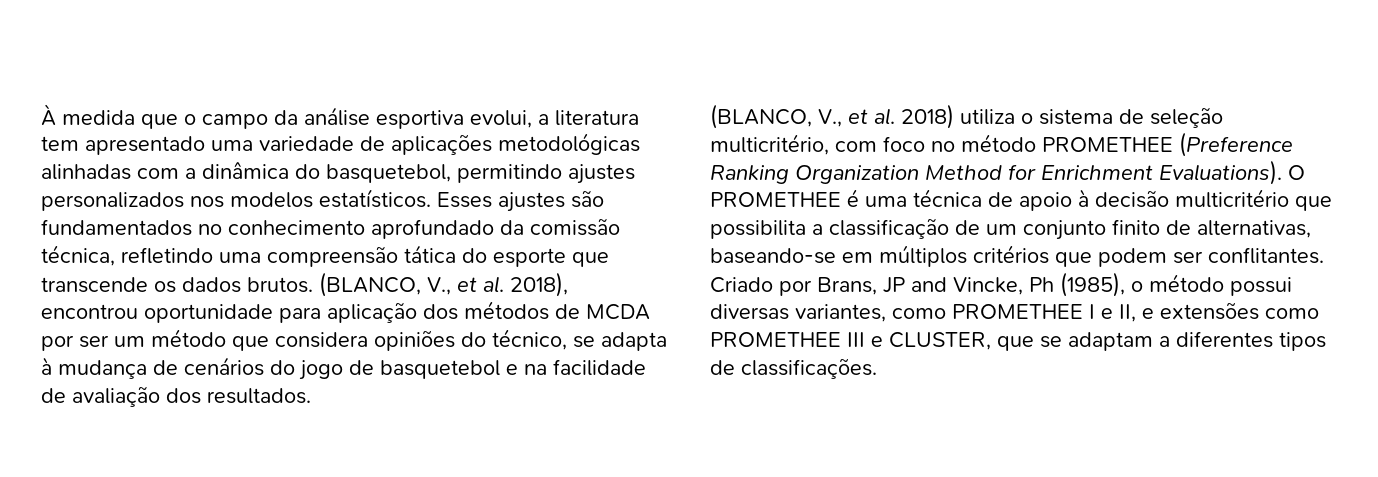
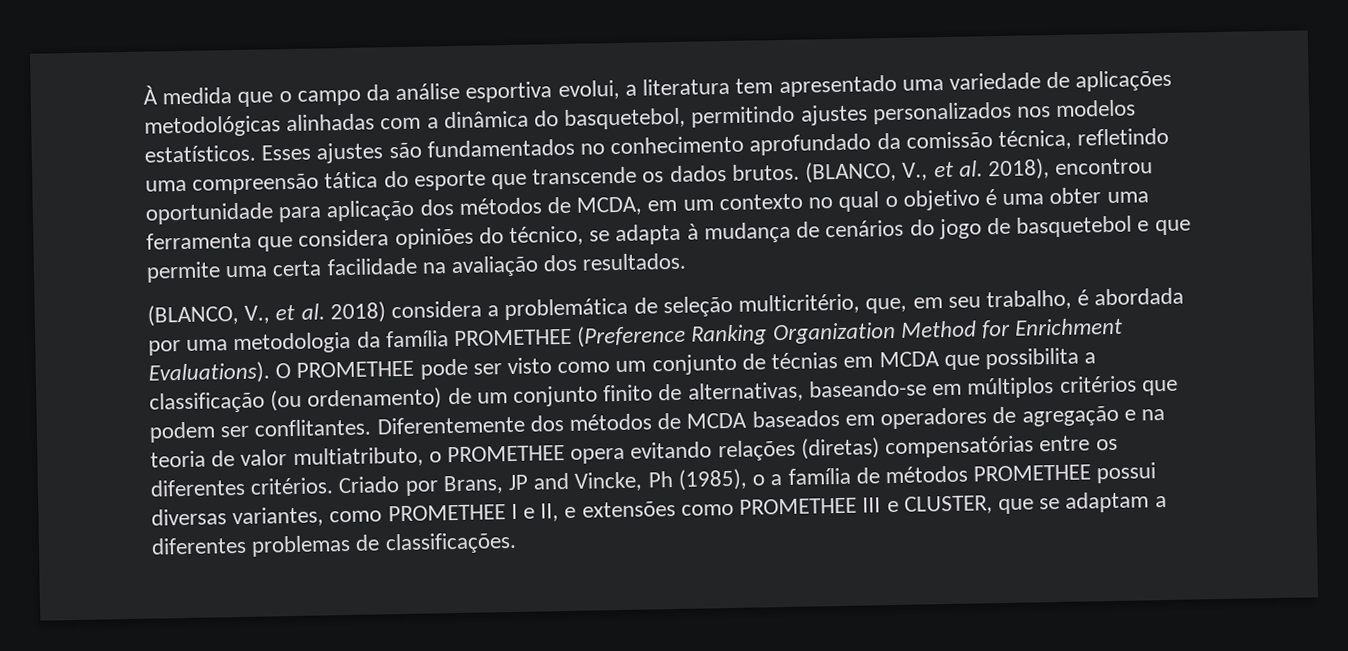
[586,304,650,320] [41,329,226,351] MCDA por ser um método -> [576,187,1149,216] [146,231,252,250] MCDA, em um contexto no qual o objetivo é uma obter uma ferramenta
[524,359,646,376] [41,388,66,403] na facilidade de -> [1154,219,1191,236] [146,257,447,283] que permite uma certa facilidade na
[960,107,1223,128] [710,134,1036,155] utiliza o sistema de seleção multicritério, com foco no método -> [391,287,1185,321] [148,330,449,356] considera a problemática de seleção multicritério, que, em seu trabalho, é abordada por uma metodologia da família
[847,189,1289,211] é uma técnica de apoio à decisão multicritério -> [419,351,940,380] pode ser visto como um conjunto de técnias em MCDA
(949, 228) none -> [270,387,443,412] (ou ordenamento)
(1324, 255) none -> [376,405,1165,435] [150,435,1118,469] [150,477,335,497] Diferentemente dos métodos de MCDA baseados em operadores de agregação e na teoria de valor multiatributo, o PROMETHEE opera evitando relações (diretas) compensatórias entre os diferentes critérios.
[1149,274,1224,292] método -> [770,464,1092,486] a família de métodos PROMETHEE
[1279,332,1326,351] tipos -> [251,534,352,557] problemas

